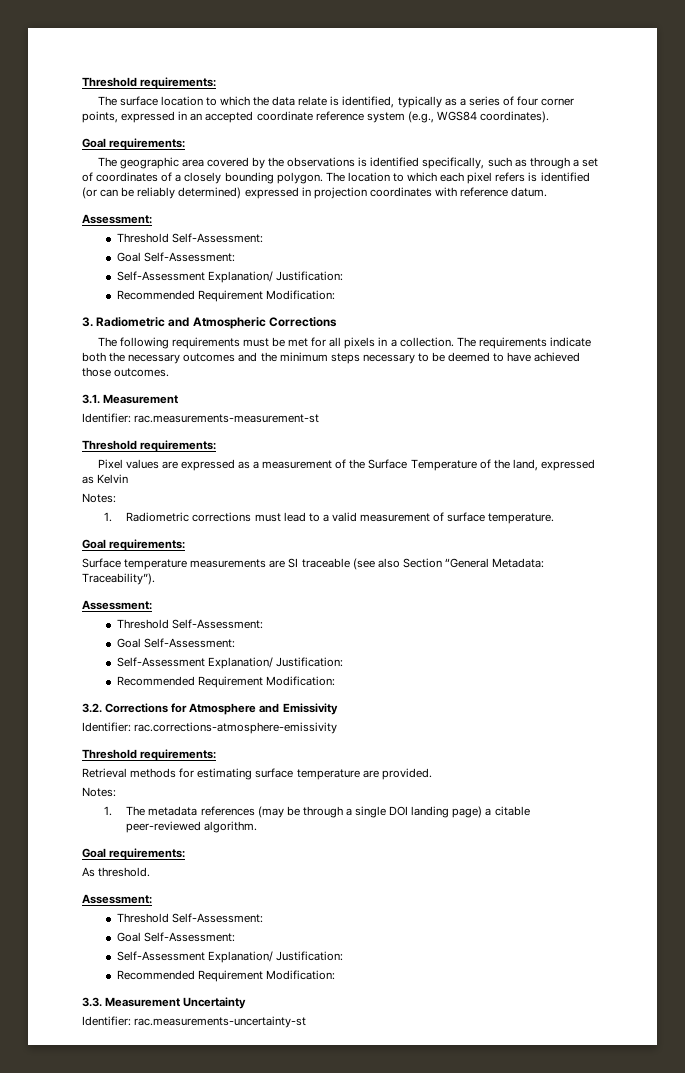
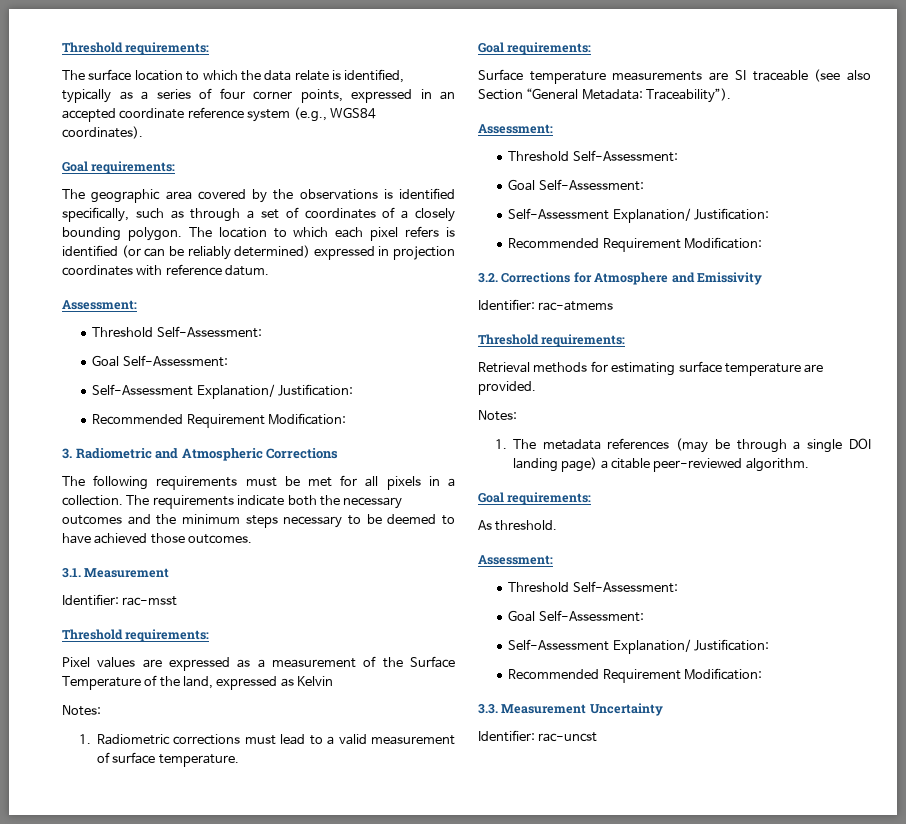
[134,414,320,423] rac.measurements-measurement-st -> [122,596,178,606] rac-msst
[134,722,338,734] rac.corrections-atmosphere-emissivity -> [538,301,614,311] rac-atmems
[134,1016,307,1028] rac.measurements-uncertainty-st -> [538,732,598,742] rac-uncst

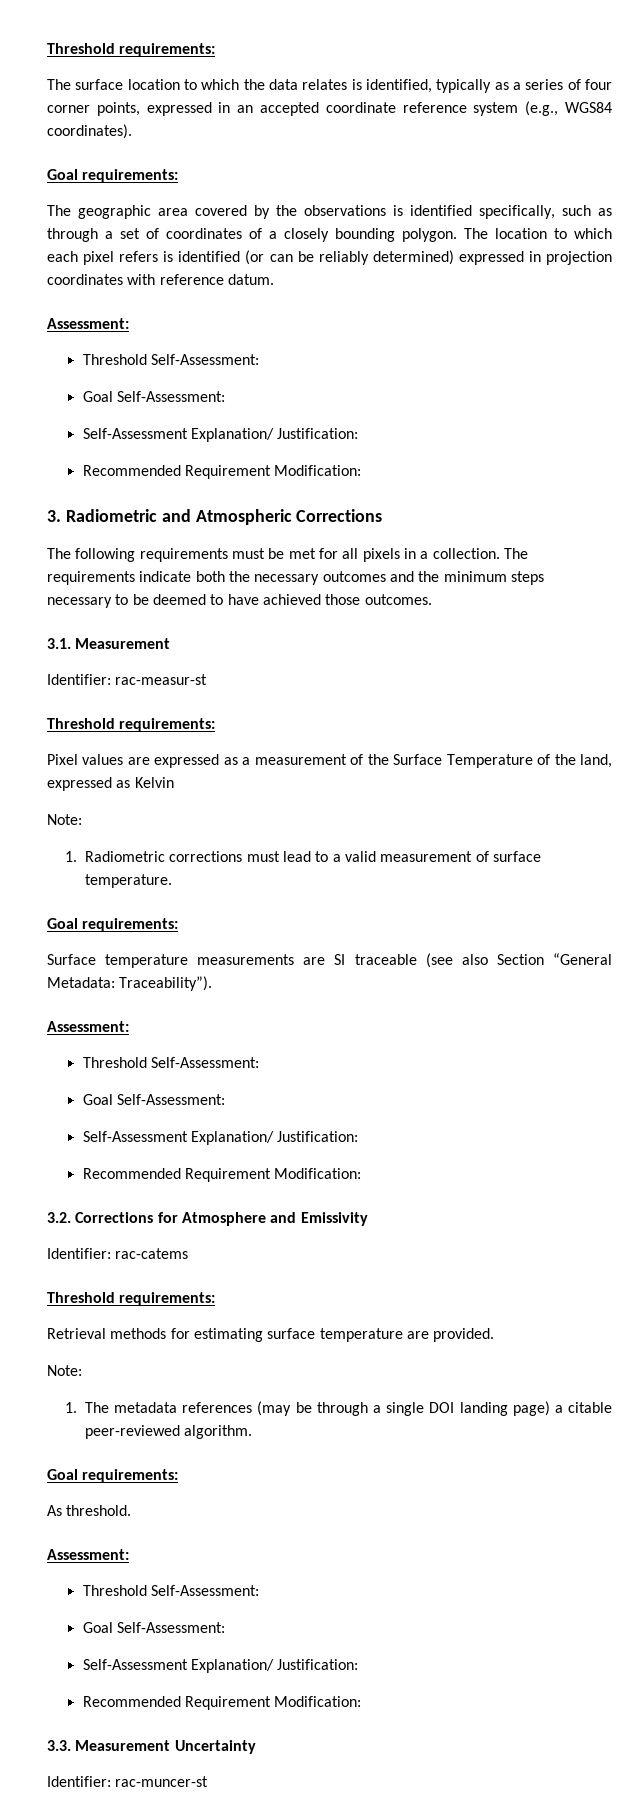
[294,70,329,81] relate -> [302,79,348,90] relates
[122,596,178,606] rac-msst -> [115,674,208,685] rac-measur-st
[62,705,101,716] Notes: -> [47,814,82,825] Note:
[538,301,614,311] rac-atmems -> [115,1248,189,1259] rac-catems
[478,410,517,421] Notes: -> [47,1365,82,1376] Note:
[538,732,598,742] rac-uncst -> [115,1776,209,1787] rac-muncer-st

